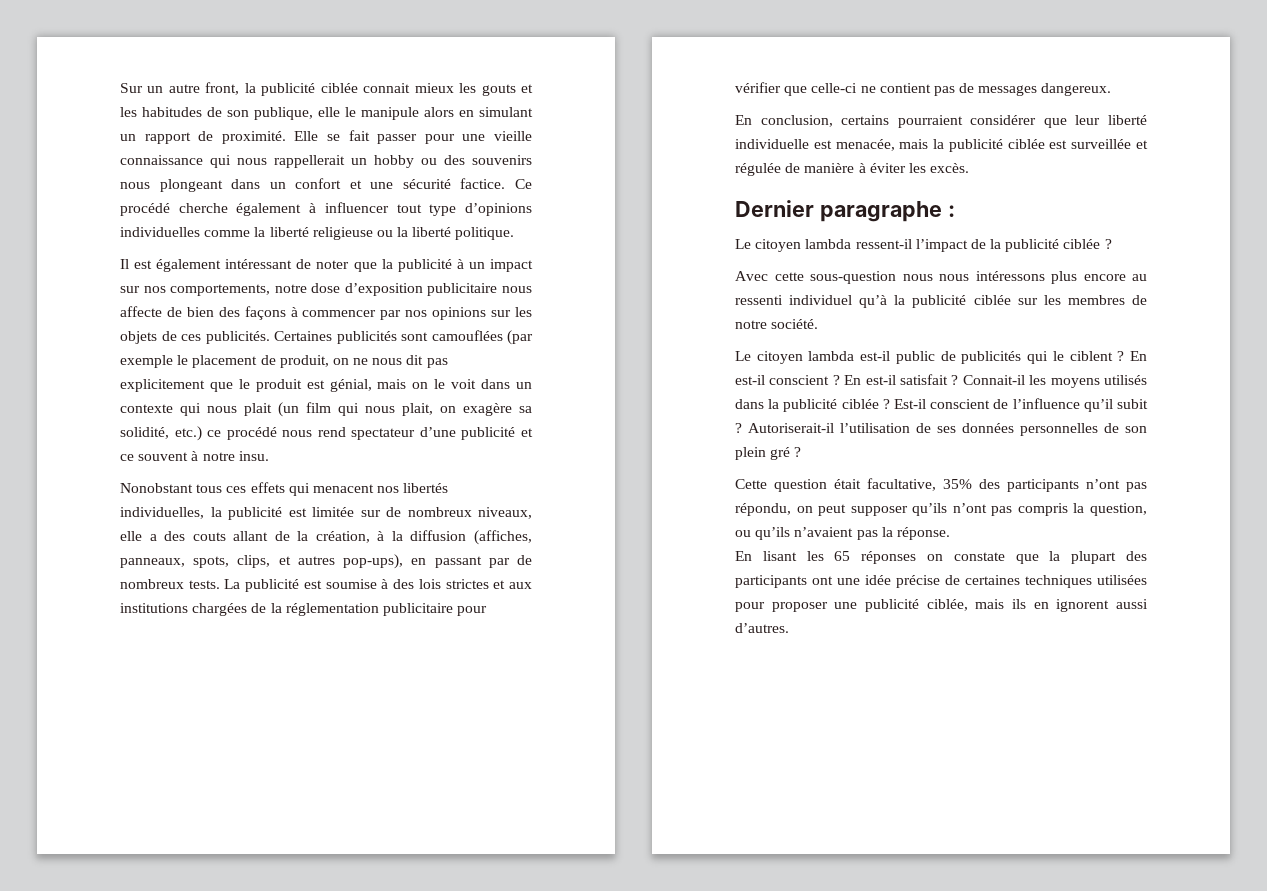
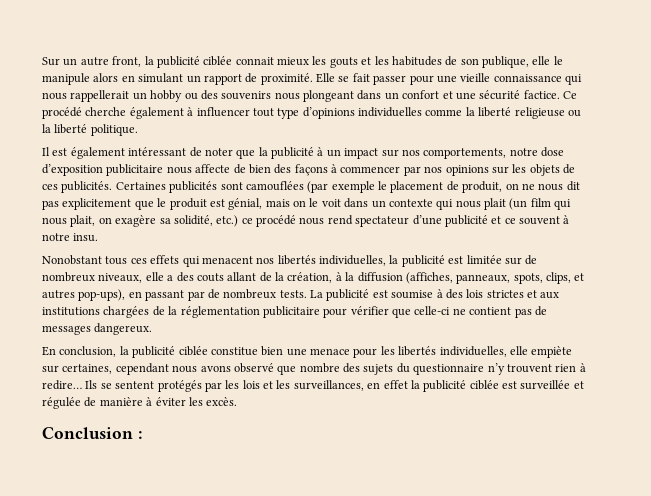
[841,115,1147,128] [735,139,929,151] certains pourraient considérer que leur liberté individuelle est menacée, mais -> [119,346,573,358] [42,363,586,375] [42,380,408,392] la publicité ciblée constitue bien une menace pour les libertés individuelles, elle empiète sur certaines, cependant nous avons observé que nombre des sujets du questionnaire n’y trouvent rien à redire… Ils se sentent protégés par les lois et les surveillances, en effet
[735,200,942,222] Dernier paragraphe -> [42,427,133,439] Conclusion
[735,239,1112,252] [735,271,1147,284] [735,295,1147,308] [735,319,819,329] [735,351,1147,364] [735,374,1147,388] [735,398,1148,412] [735,423,1147,436] [735,447,802,460] [735,478,1147,492] [735,503,1147,516] [735,527,950,540] [735,551,1147,564] [735,575,1147,588] [735,599,1148,612] [735,623,789,633] // Le citoyen lambda ressent-il l’impact de la publicité ciblée ? // Avec cette sous-question nous nous intéressons plus encore au ressenti individuel qu’à la publicité ciblée sur les membres de notre société. // Le citoyen lambda est-il public de publicités qui le ciblent ? En est-il conscient ? En est-il satisfait ? Connait-il les moyens utilisés dans la publicité ciblée ? Est-il conscient de l’influence qu’il subit ? Autoriserait-il l’utilisation de ses données personnelles de son plein gré ? // Cette question était facultative, 35% des participants n’ont pas répondu, on peut supposer qu’ils n’ont pas compris la question, ou qu’ils n’avaient pas la réponse. // En lisant les 65 réponses on constate que la plupart des participants ont une idée précise de certaines techniques utilisées pour proposer une publicité ciblée, mais ils en ignorent aussi d’autres. -> (142, 435) none

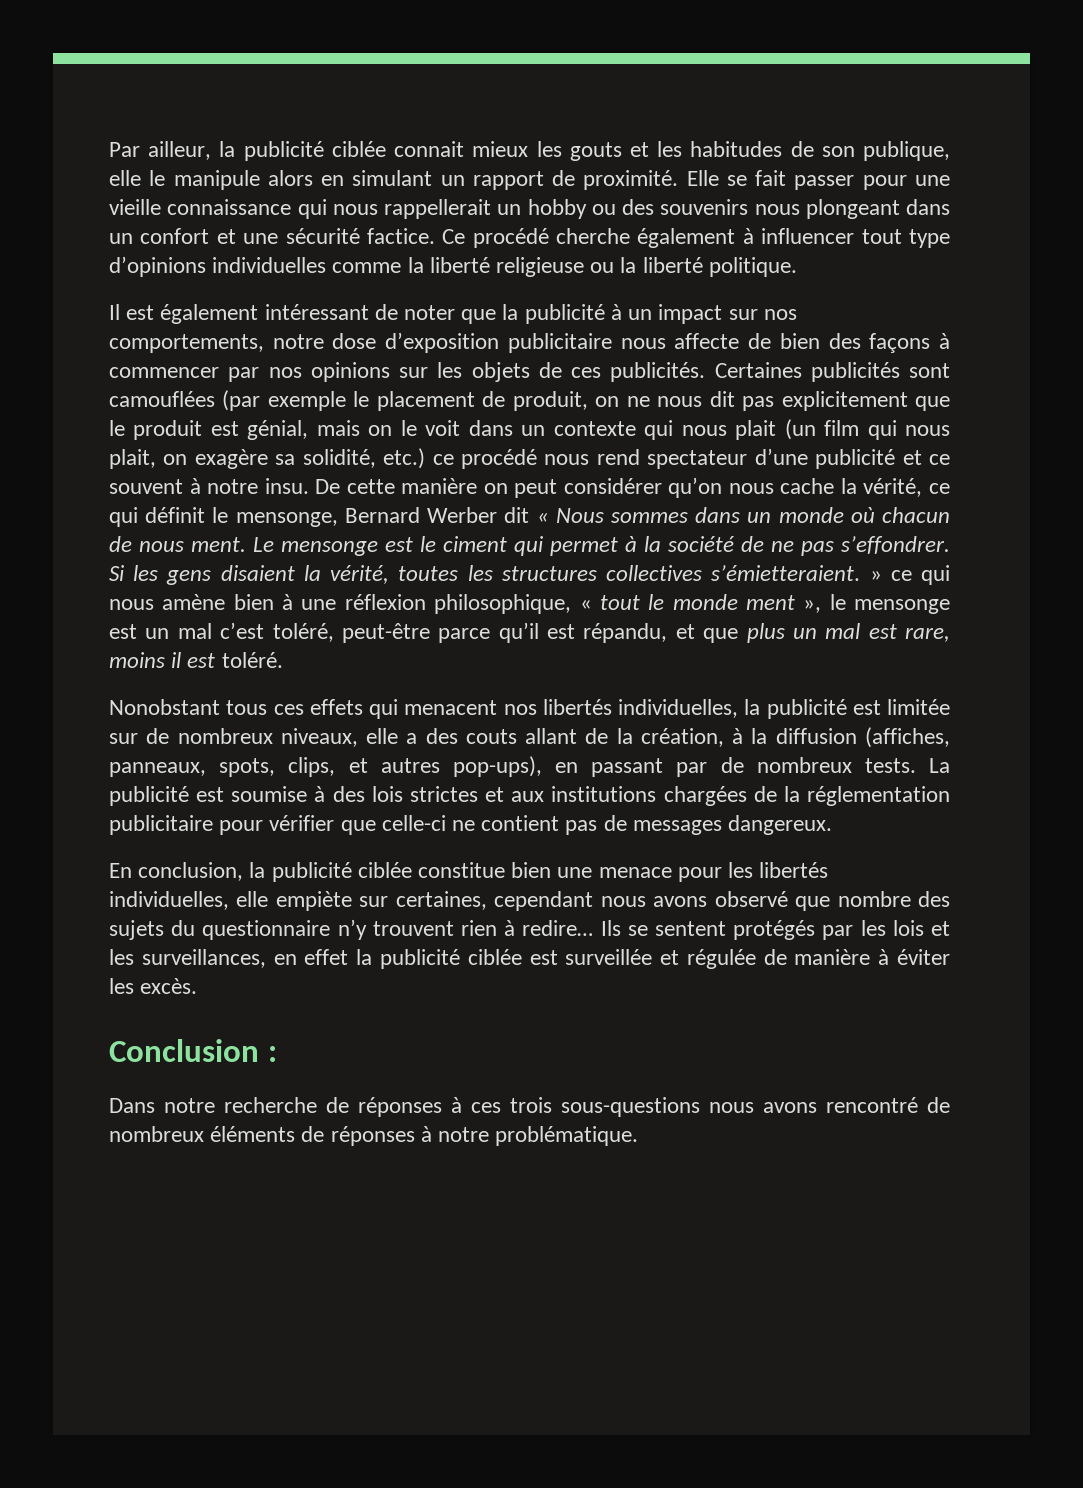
[42,56,142,67] Sur un autre front, -> [109,141,212,160] Par ailleur,
(99, 237) none -> [315,477,950,498] [109,507,950,527] [109,536,950,556] [109,565,951,585] [109,594,951,614] [109,622,950,643] [109,652,283,668] De cette manière on peut considérer qu’on nous cache la vérité, ce qui définit le mensonge, Bernard Werber dit « Nous sommes dans un monde où chacun de nous ment. Le mensonge est le ciment qui permet à la société de ne pas s’effondrer. Si les gens disaient la vérité, toutes les structures collectives s’émietteraient. » ce qui nous amène bien à une réflexion philosophique, « tout le monde ment », le mensonge est un mal c’est toléré, peut-être parce qu’il est répandu, et que plus un mal est rare, moins il est toléré.
(142, 435) none -> [109,1097,950,1117] [109,1126,639,1146] // Dans notre recherche de réponses à ces trois sous-questions nous avons rencontré de nombreux éléments de réponses à notre problématique.

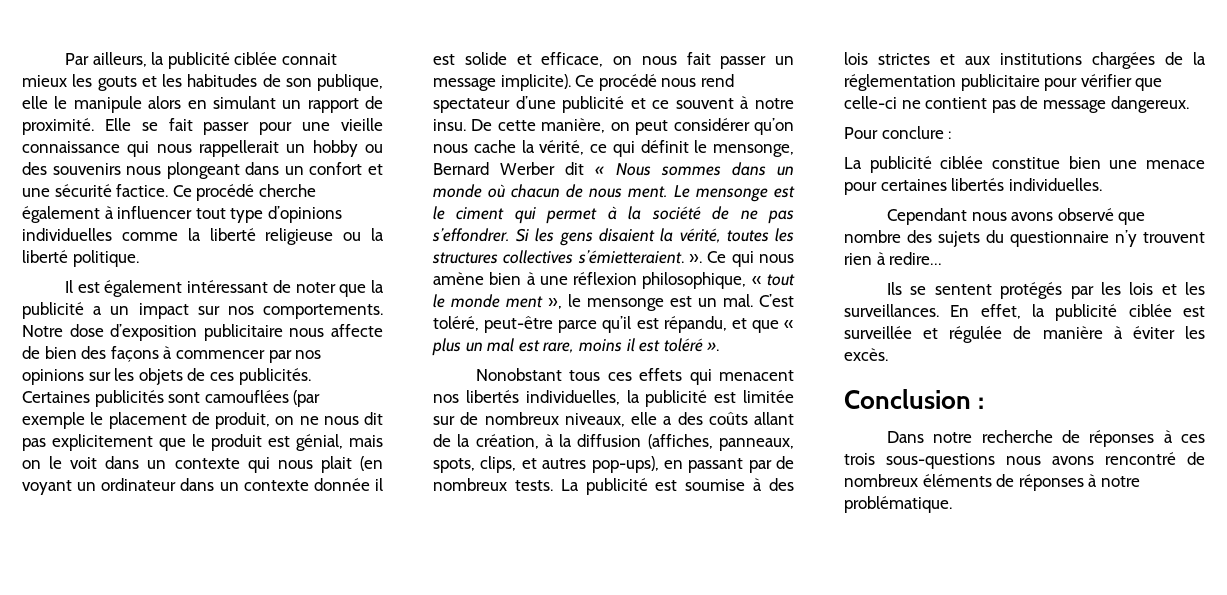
[148,141,212,160] ailleur, -> [92,52,147,67] ailleurs,
[610,304,622,320] à -> [93,306,103,315] a
[109,334,324,353] comportements, notre -> [262,304,383,319] [22,325,63,337] comportements. Notre
[784,419,951,440] [109,448,454,469] (un film qui nous plait, on exagère sa solidité, etc.) ce -> [360,456,383,471] [22,478,383,495] [433,52,794,69] [433,74,595,91] (en voyant un ordinateur dans un contexte donnée il est solide et efficace, on nous fait passer un message implicite). Ce
[401,478,478,494] manière -> [541,118,606,133] manière,
[869,570,912,581] » ce -> [688,251,727,263] ». Ce
[177,622,265,639] mal c’est -> [723,294,794,307] mal. C’est
(739, 635) none -> [784,320,794,329] «
[221,652,283,668] toléré. -> [663,338,720,352] toléré ».
[465,729,517,744] couts -> [708,412,748,425] coûts
[632,820,722,835] messages -> [1042,100,1106,113] message
[109,862,266,881] En conclusion, la -> [844,126,952,139] [844,157,862,169] Pour conclure : // La
[728,862,829,878] [109,891,594,911] les libertés individuelles, elle empiète sur certaines, cependant -> [880,178,1102,191] [886,208,967,225] certaines libertés individuelles. // Cependant
(594, 928) none -> (942, 258) //
[141,949,349,968] surveillances, en effet -> [844,304,1021,319] surveillances. En effet,

